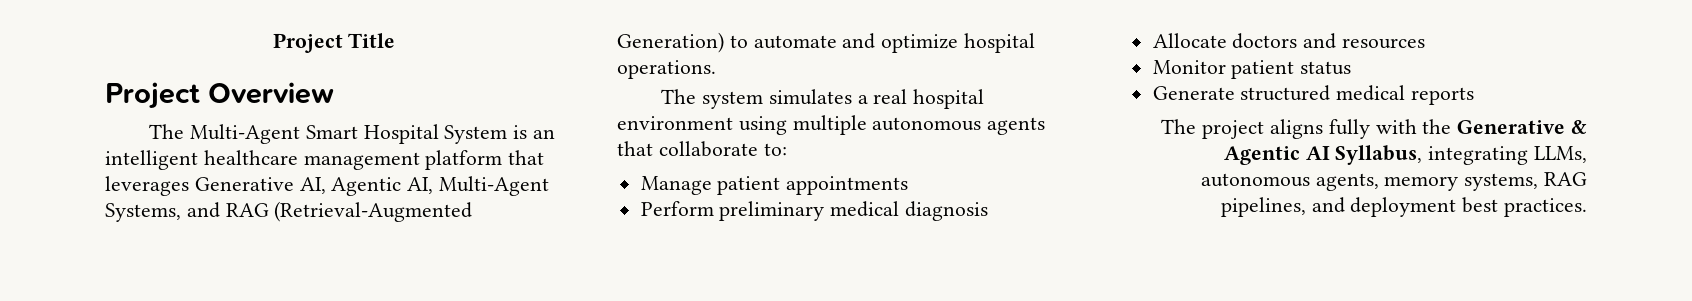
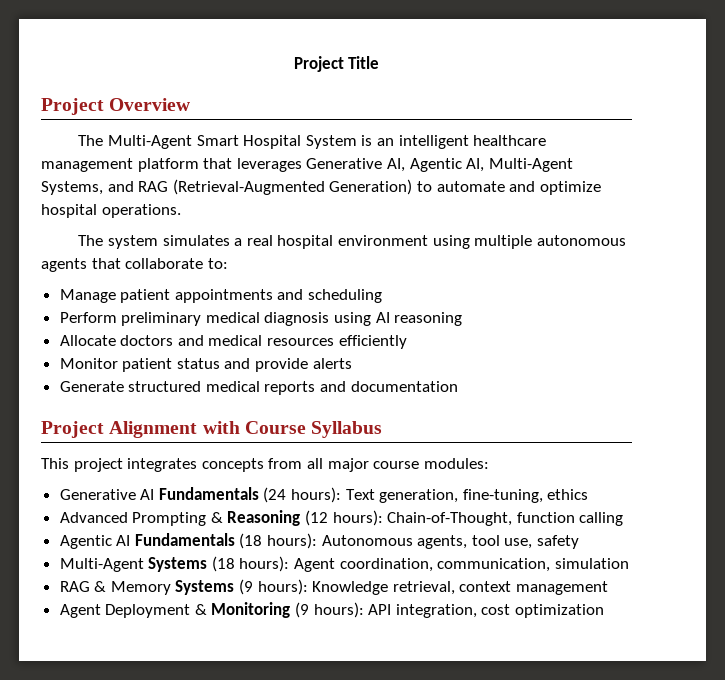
(909, 185) none -> [277,289,383,303] and scheduling
(989, 211) none -> [334,312,463,326] using AI reasoning
(1337, 41) none -> [208,335,263,346] medical
(1426, 43) none -> [338,335,407,349] efficiently
(1352, 68) none -> [224,358,352,372] and provide alerts
[1161,119,1587,139] [1223,145,1587,165] [1200,172,1587,191] [1220,197,1587,217] // The project aligns fully with the Generative & Agentic AI Syllabus, integrating LLMs, autonomous agents, memory systems, RAG pipelines, and deployment best practices. -> [320,381,458,392] [41,421,383,438] [41,458,489,472] [59,487,589,503] [59,510,624,526] [59,533,580,549] [59,556,629,572] [59,579,609,595] [59,602,605,618] and documentation // Project Alignment with Course Syllabus // This project integrates concepts from all major course modules: // Generative AI Fundamentals (24 hours): Text generation, fine-tuning, ethics // Advanced Prompting & Reasoning (12 hours): Chain-of-Thought, function calling // Agentic AI Fundamentals (18 hours): Autonomous agents, tool use, safety // Multi-Agent Systems (18 hours): Agent coordination, communication, simulation // RAG & Memory Systems (9 hours): Knowledge retrieval, context management // Agent Deployment & Monitoring (9 hours): API integration, cost optimization

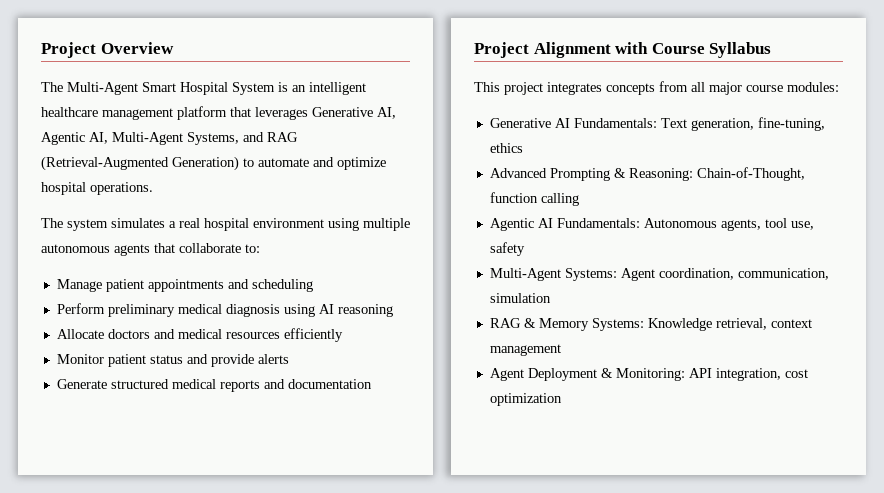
[293,56,380,72] [41,98,104,115] Project Title // Project -> [41,42,96,58] Project
[158,487,342,503] Fundamentals (24 hours): -> [573,118,657,128] Fundamentals:
[227,510,383,526] Reasoning (12 hours): -> [628,168,693,181] Reasoning:
[134,533,318,549] Fundamentals (18 hours): -> [556,218,640,228] Fundamentals:
[148,556,290,572] Systems (18 hours): -> [564,268,617,281] Systems:
[175,579,308,595] Systems (9 hours): -> [591,318,644,331] Systems:
[211,602,364,618] Monitoring (9 hours): -> [615,368,685,381] Monitoring:

